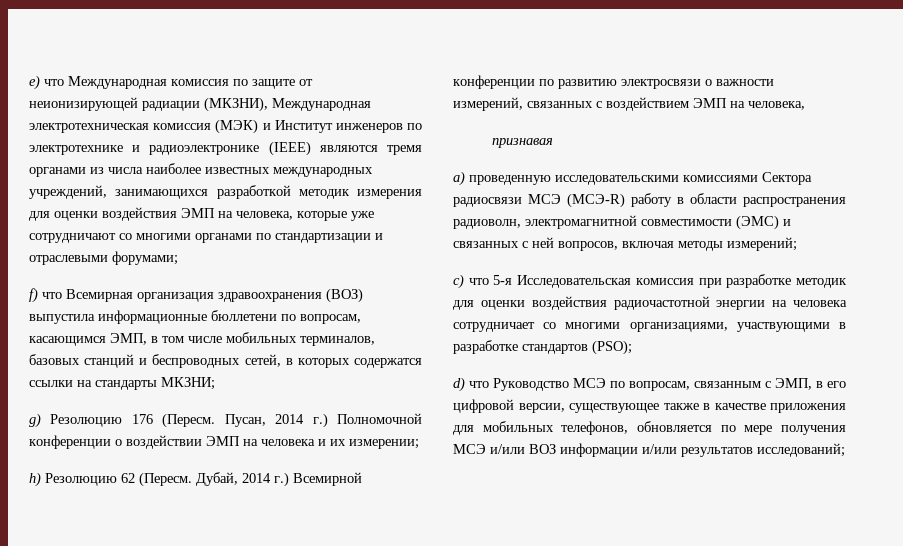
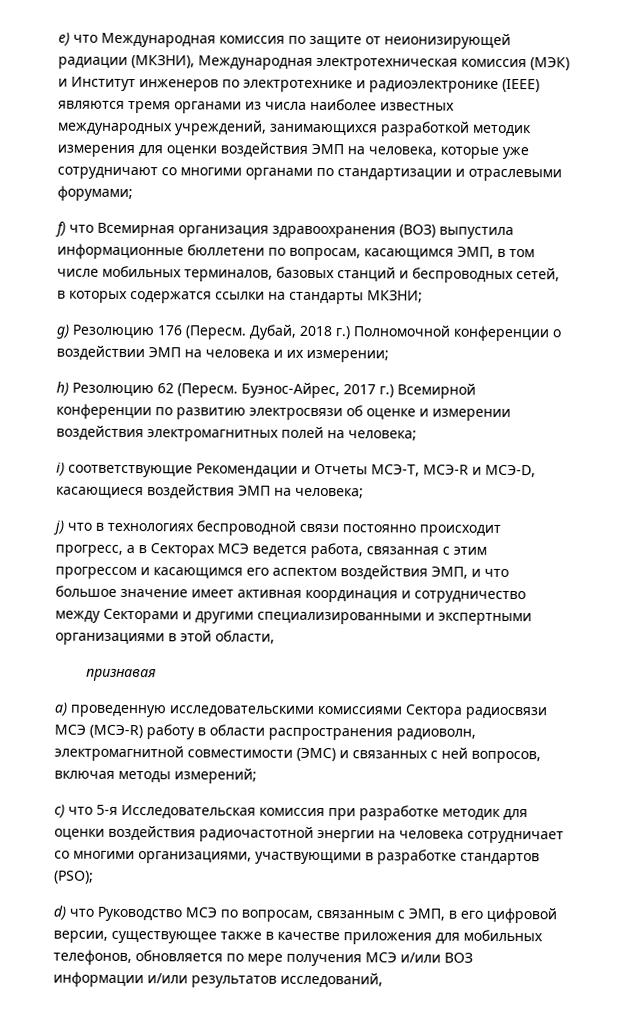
[224,414,305,427] Пусан, 2014 -> [249,324,332,340] Дубай, 2018
[196,472,271,486] Дубай, 2014 -> [241,382,376,399] Буэнос-Айрес, 2017
[705,79,774,86] [453,97,805,111] о важности измерений, связанных с воздействием ЭМП на человека, -> [346,405,511,422] [56,425,417,442] [56,462,536,478] [56,484,364,499] [53,520,501,537] [55,542,487,559] [55,565,509,580] [55,585,526,604] [55,608,532,626] [55,630,275,646] об оценке и измерении воздействия электромагнитных полей на человека; // i) соответствующие Рекомендации и Отчеты МСЭ-T, МСЭ-R и МСЭ-D, касающиеся воздействия ЭМП на человека; // j) что в технологиях беспроводной связи постоянно происходит прогресс, а в Секторах МСЭ ведется работа, связанная с этим прогрессом и касающимся его аспектом воздействия ЭМП, и что большое значение имеет активная координация и сотрудничество между Секторами и другими специализированными и экспертными организациями в этой области,
[757,443,845,457] исследований; -> [280,972,383,988] исследований,

